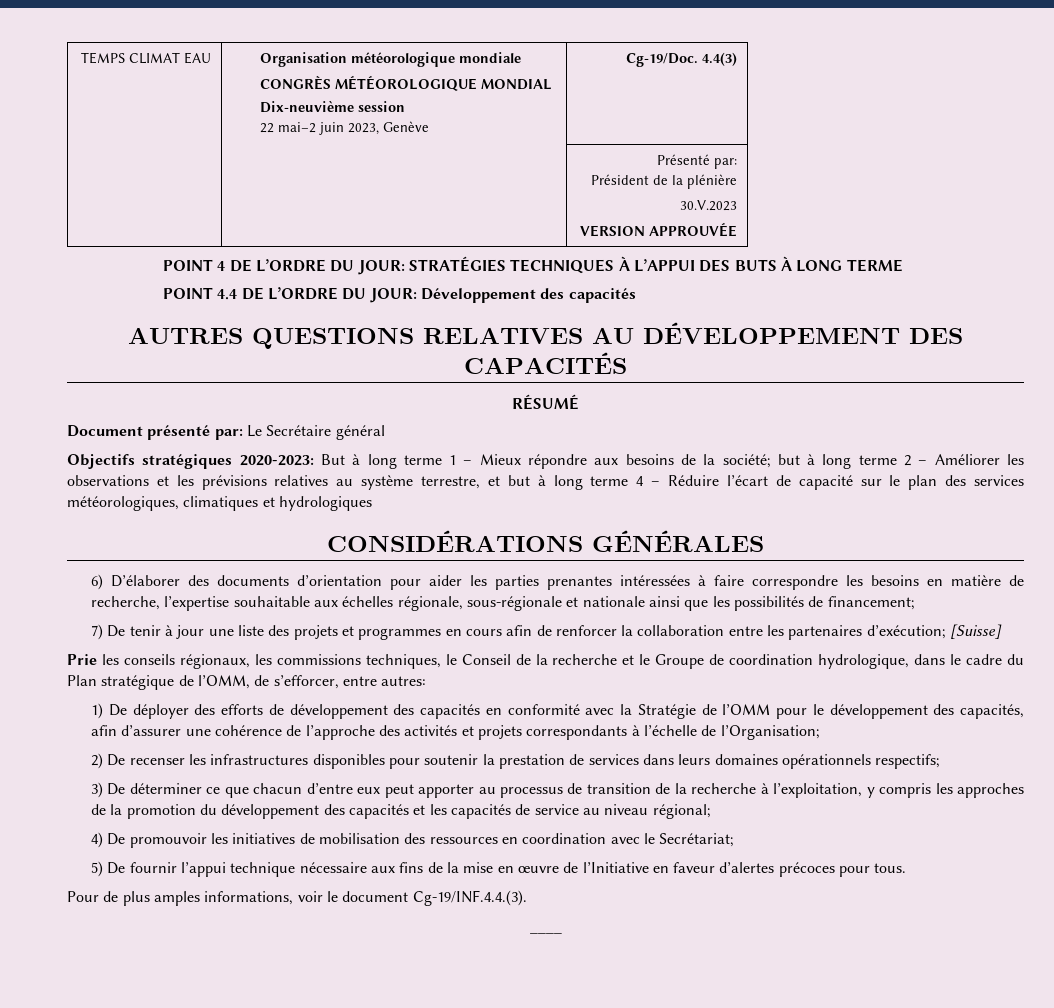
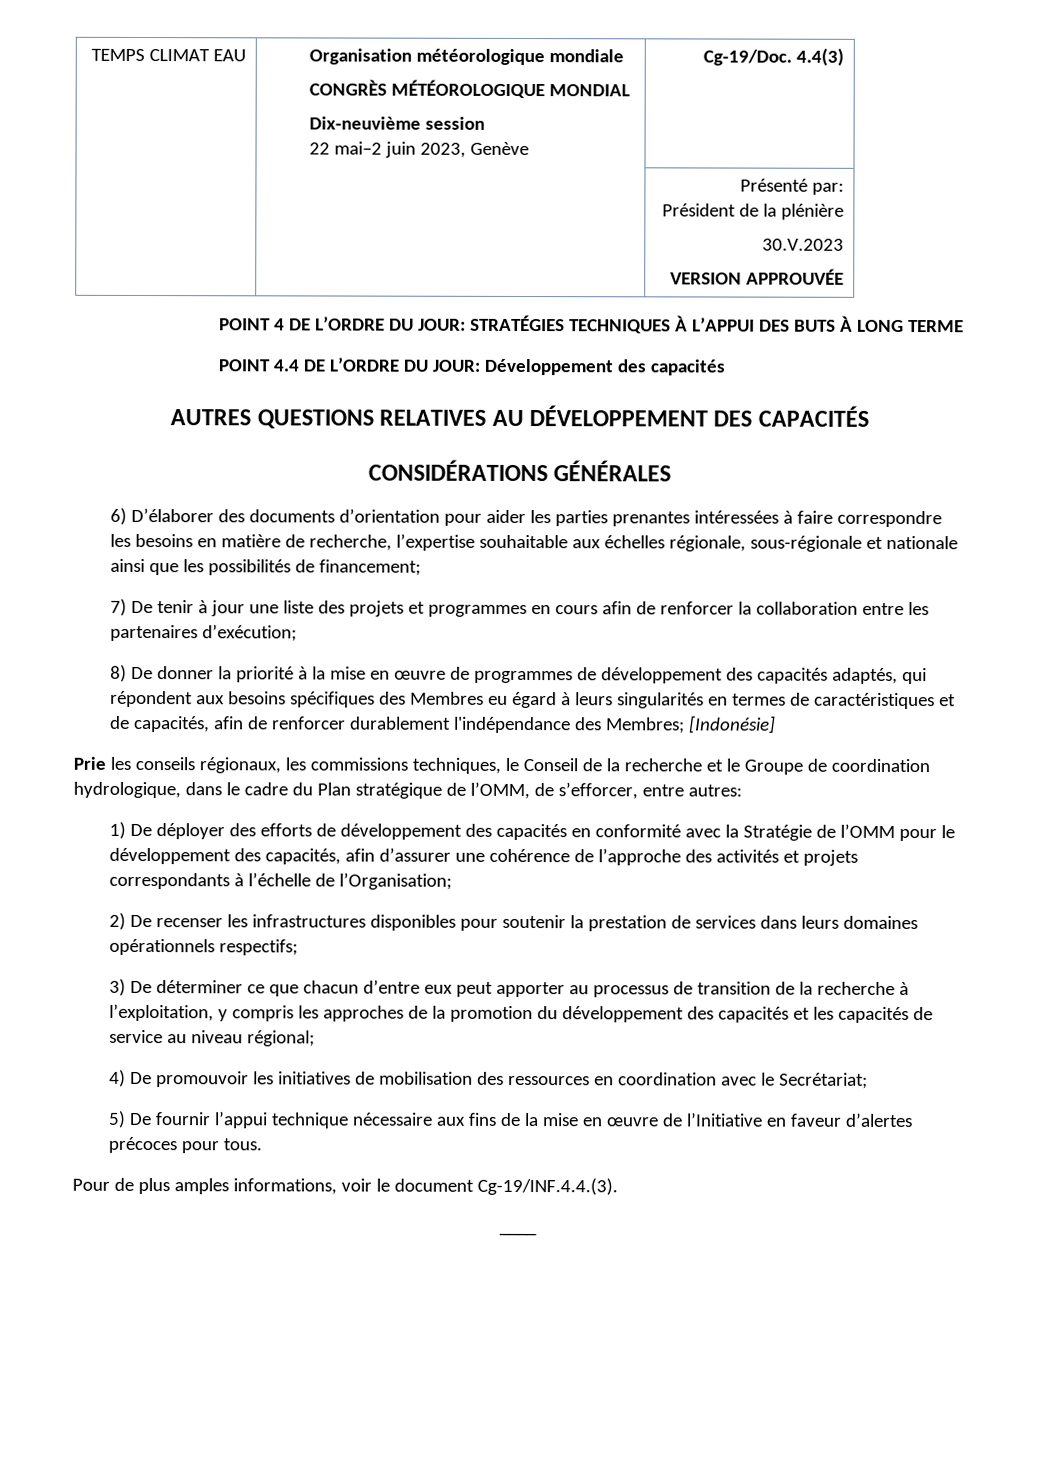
[512,394,579,410] [67,425,385,440] [67,454,1025,469] [67,475,1024,490] [67,496,372,511] // RÉSUMÉ // Document présenté par: Le Secrétaire général // Objectifs stratégiques 2020-2023: But à long terme 1 – Mieux répondre aux besoins de la société; but à long terme 2 – Améliorer les observations et les prévisions relatives au système terrestre, et but à long terme 4 – Réduire l’écart de capacité sur le plan des services météorologiques, climatiques et hydrologiques -> (869, 416) none
[950,624,1003,639] [Suisse] -> [110,664,927,685] [110,690,956,710] [110,715,776,734] // 8) De donner la priorité à la mise en œuvre de programmes de développement des capacités adaptés, qui répondent aux besoins spécifiques des Membres eu égard à leurs singularités en termes de caractéristiques et de capacités, afin de renforcer durablement l'indépendance des Membres; [Indonésie]

